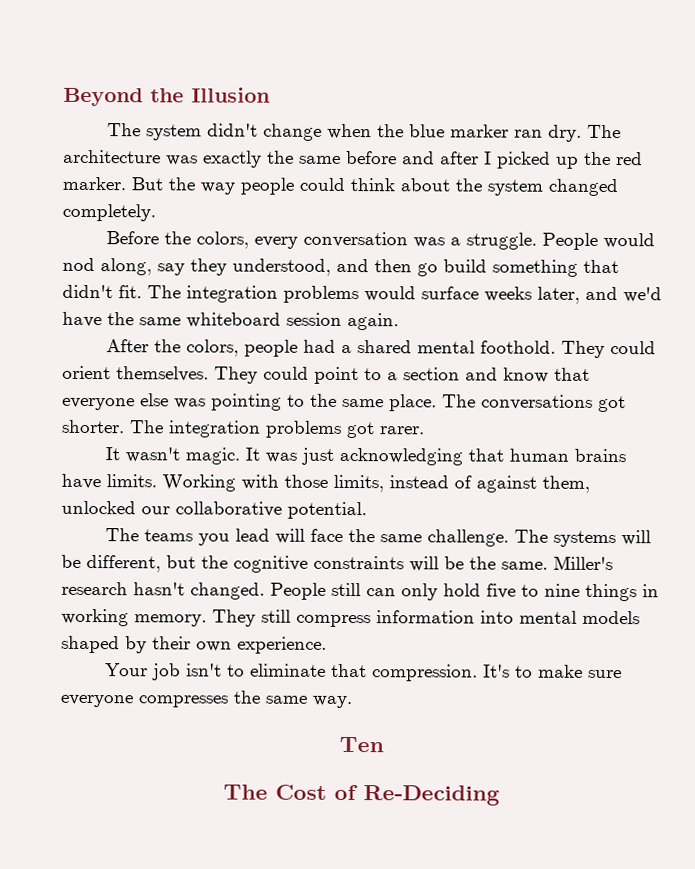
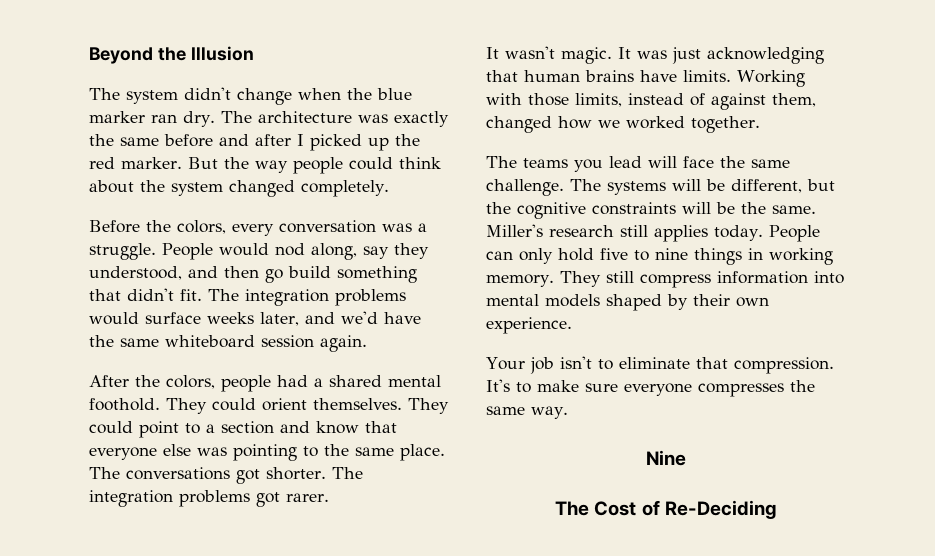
[61,500,367,520] unlocked our collaborative potential. -> [486,116,760,133] changed how we worked together.
[133,582,361,600] hasn't changed. People still -> [620,225,820,242] still applies today. People
[339,736,384,753] Ten -> [646,450,686,466] Nine

